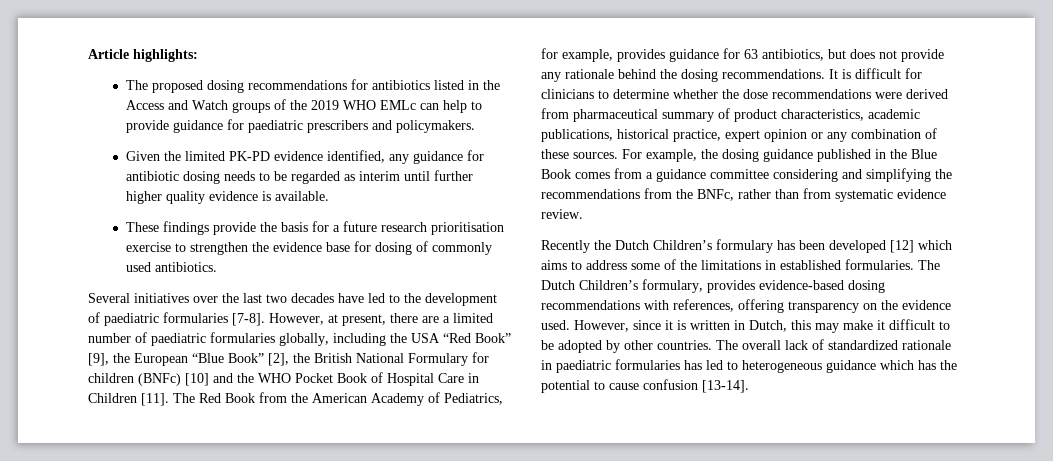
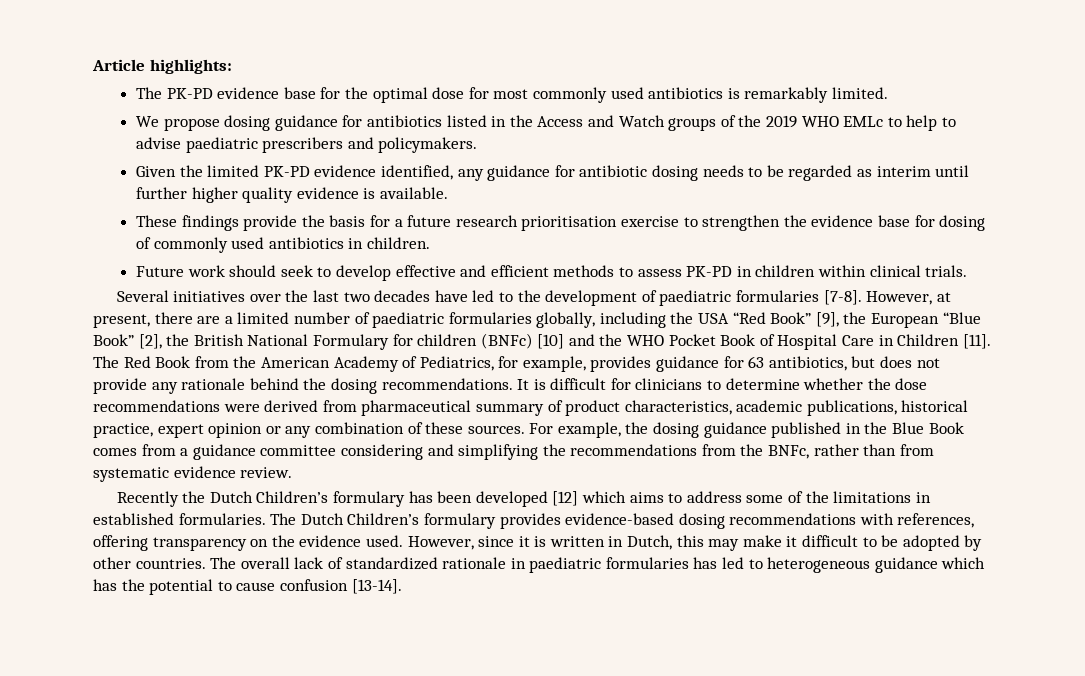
[151,80,347,93] proposed dosing recommendations -> [166,87,888,103] [136,115,338,131] PK-PD evidence base for the optimal dose for most commonly used antibiotics is remarkably limited. // We propose dosing guidance
[419,103,439,110] can -> [887,117,902,127] to
[125,119,244,133] provide guidance for -> [136,137,182,149] advise
[154,262,217,272] antibiotics. -> [268,237,431,249] [136,265,968,281] antibiotics in children. // Future work should seek to develop effective and efficient methods to assess PK-PD in children within clinical trials.
[642,279,703,293] formulary, -> [423,513,496,529] formulary

